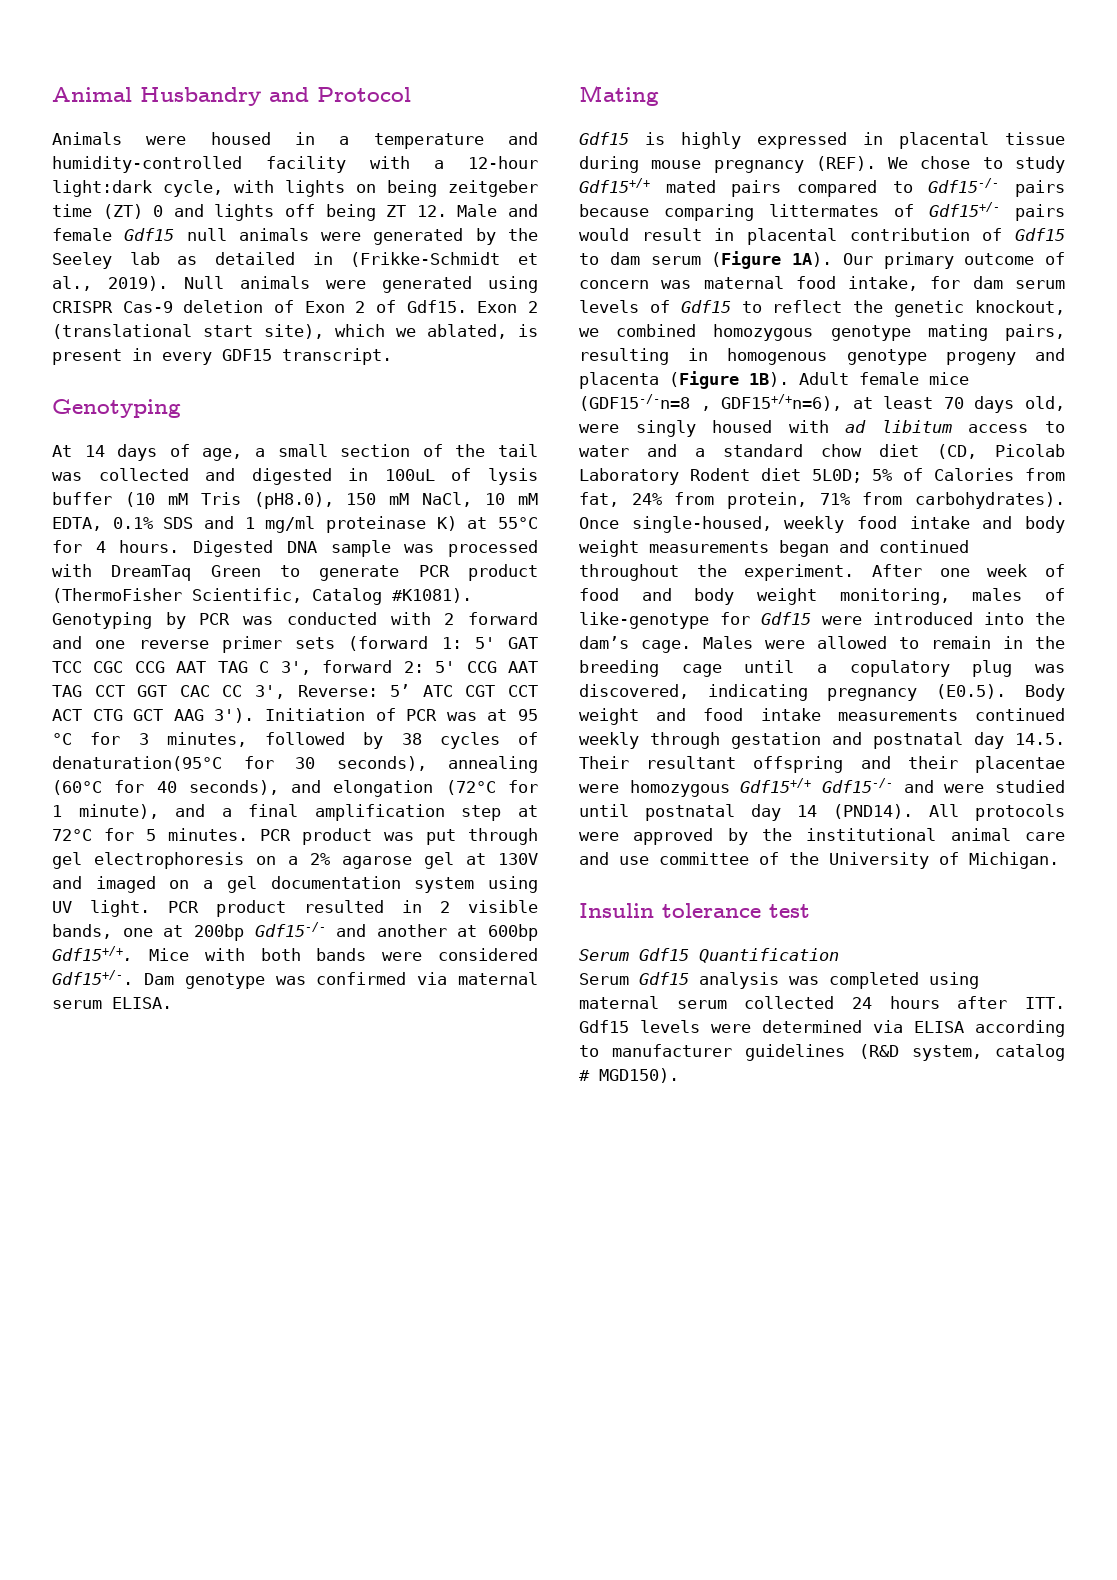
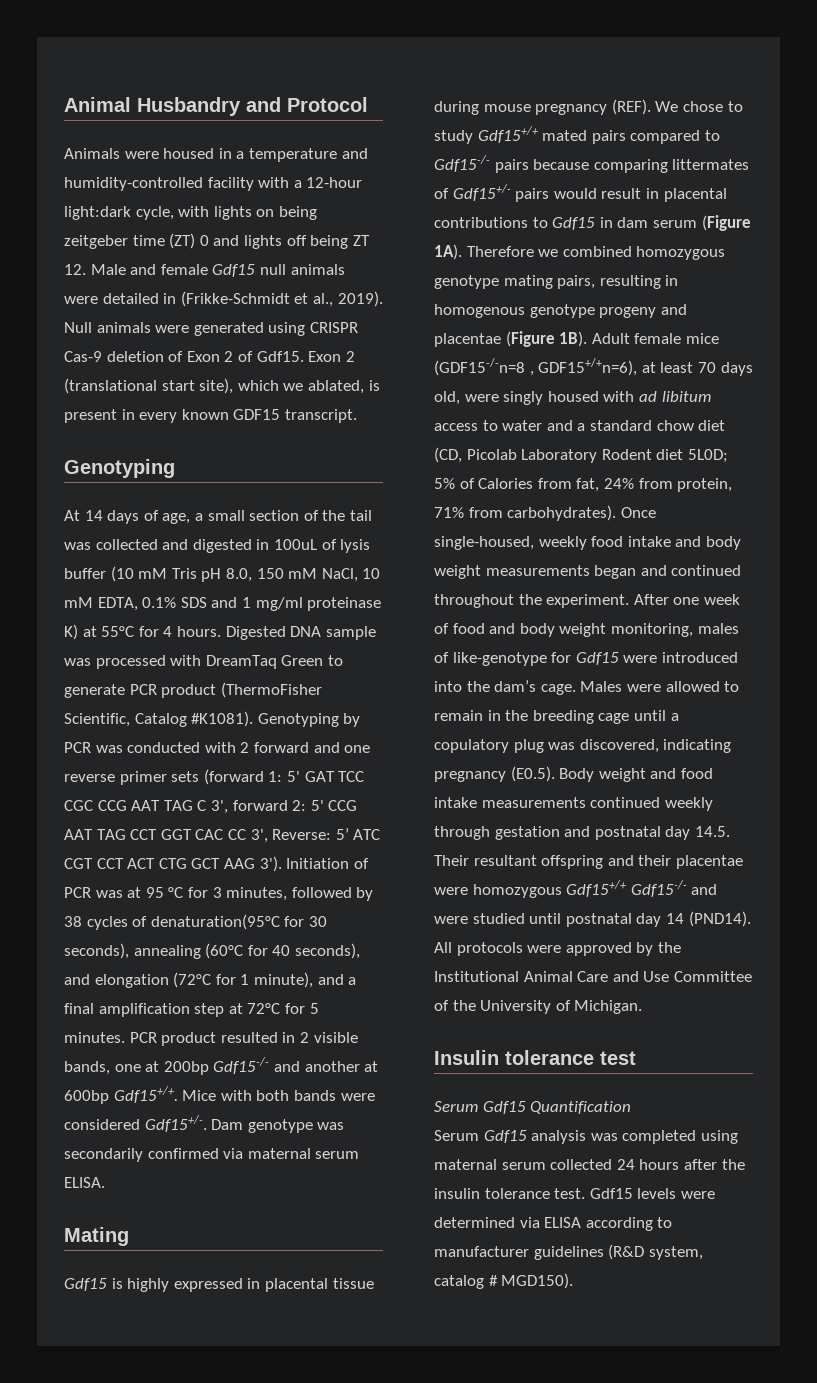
[373,228,538,245] [52,252,198,269] generated by the Seeley lab as -> (98, 300) none
(212, 358) none -> [181,409,229,420] known
[253,492,334,509] (pH8.0), -> [201,568,252,582] pH 8.0,
[384,828,538,845] [52,852,538,869] [52,876,538,893] [52,900,286,917] was put through gel electrophoresis on a 2% agarose gel at 130V and imaged on a gel documentation system using UV light. PCR product -> (217, 1039) none
(306, 980) none -> [64,1148,143,1162] secondarily
[849,228,1065,241] [579,251,1065,269] [579,276,1065,291] [579,300,1065,317] contribution of Gdf15 to dam serum (Figure 1A). Our primary outcome of concern was maternal food intake, for dam serum levels of Gdf15 to reflect the genetic knockout, -> [434,215,751,231] [434,244,534,260] contributions to Gdf15 in dam serum (Figure 1A). Therefore
[579,372,659,389] placenta -> [434,333,501,347] placentae
[806,828,1065,841] [579,852,749,865] institutional animal care and use committee -> [434,971,752,982] Institutional Animal Care and Use Committee
[1025,997,1065,1009] ITT. -> [721,1159,745,1170] [434,1188,586,1199] the insulin tolerance test.

